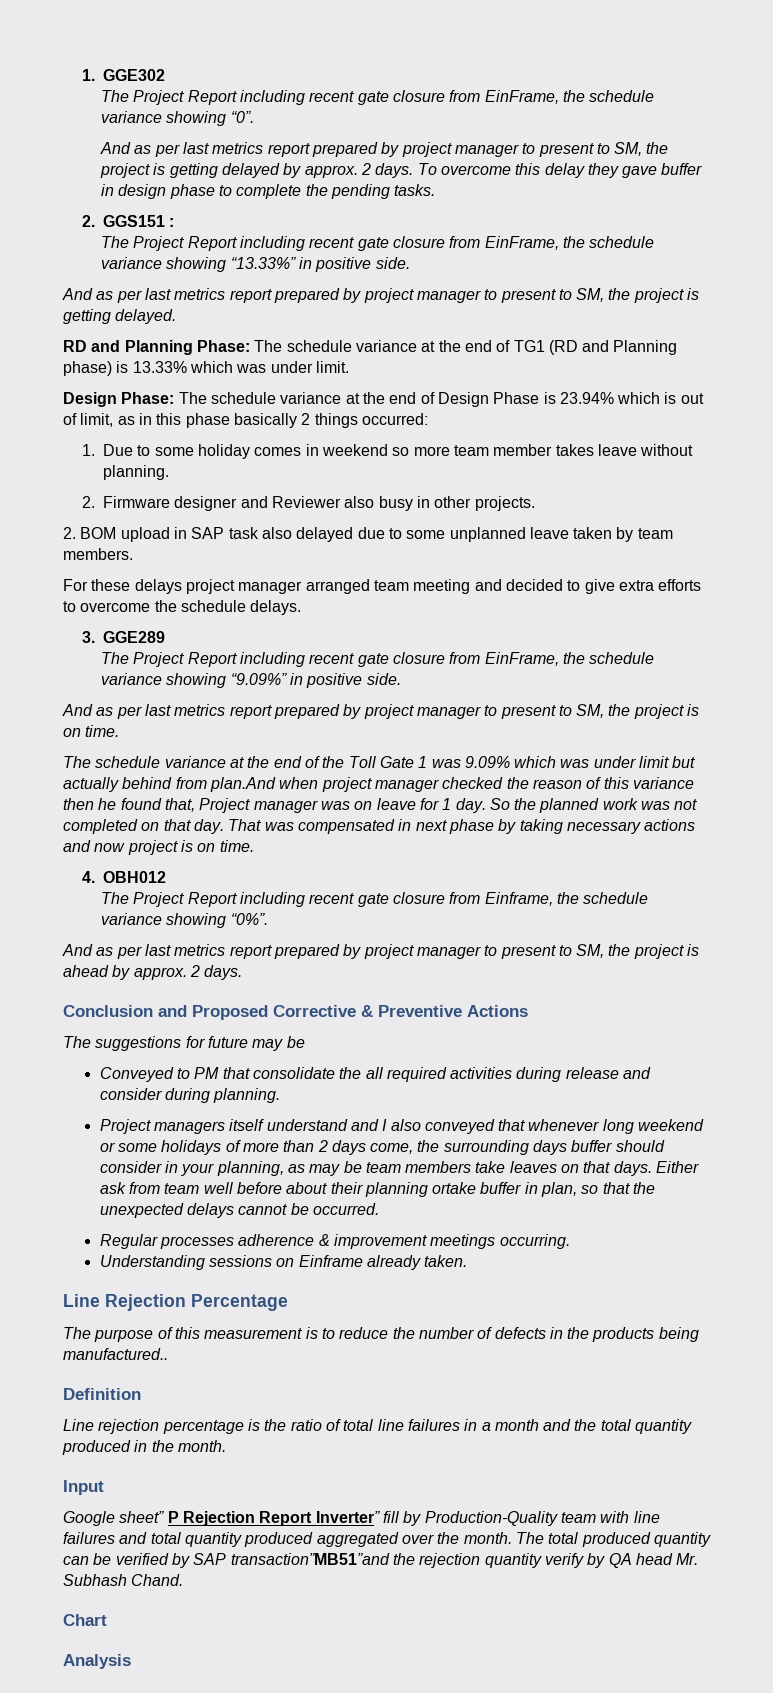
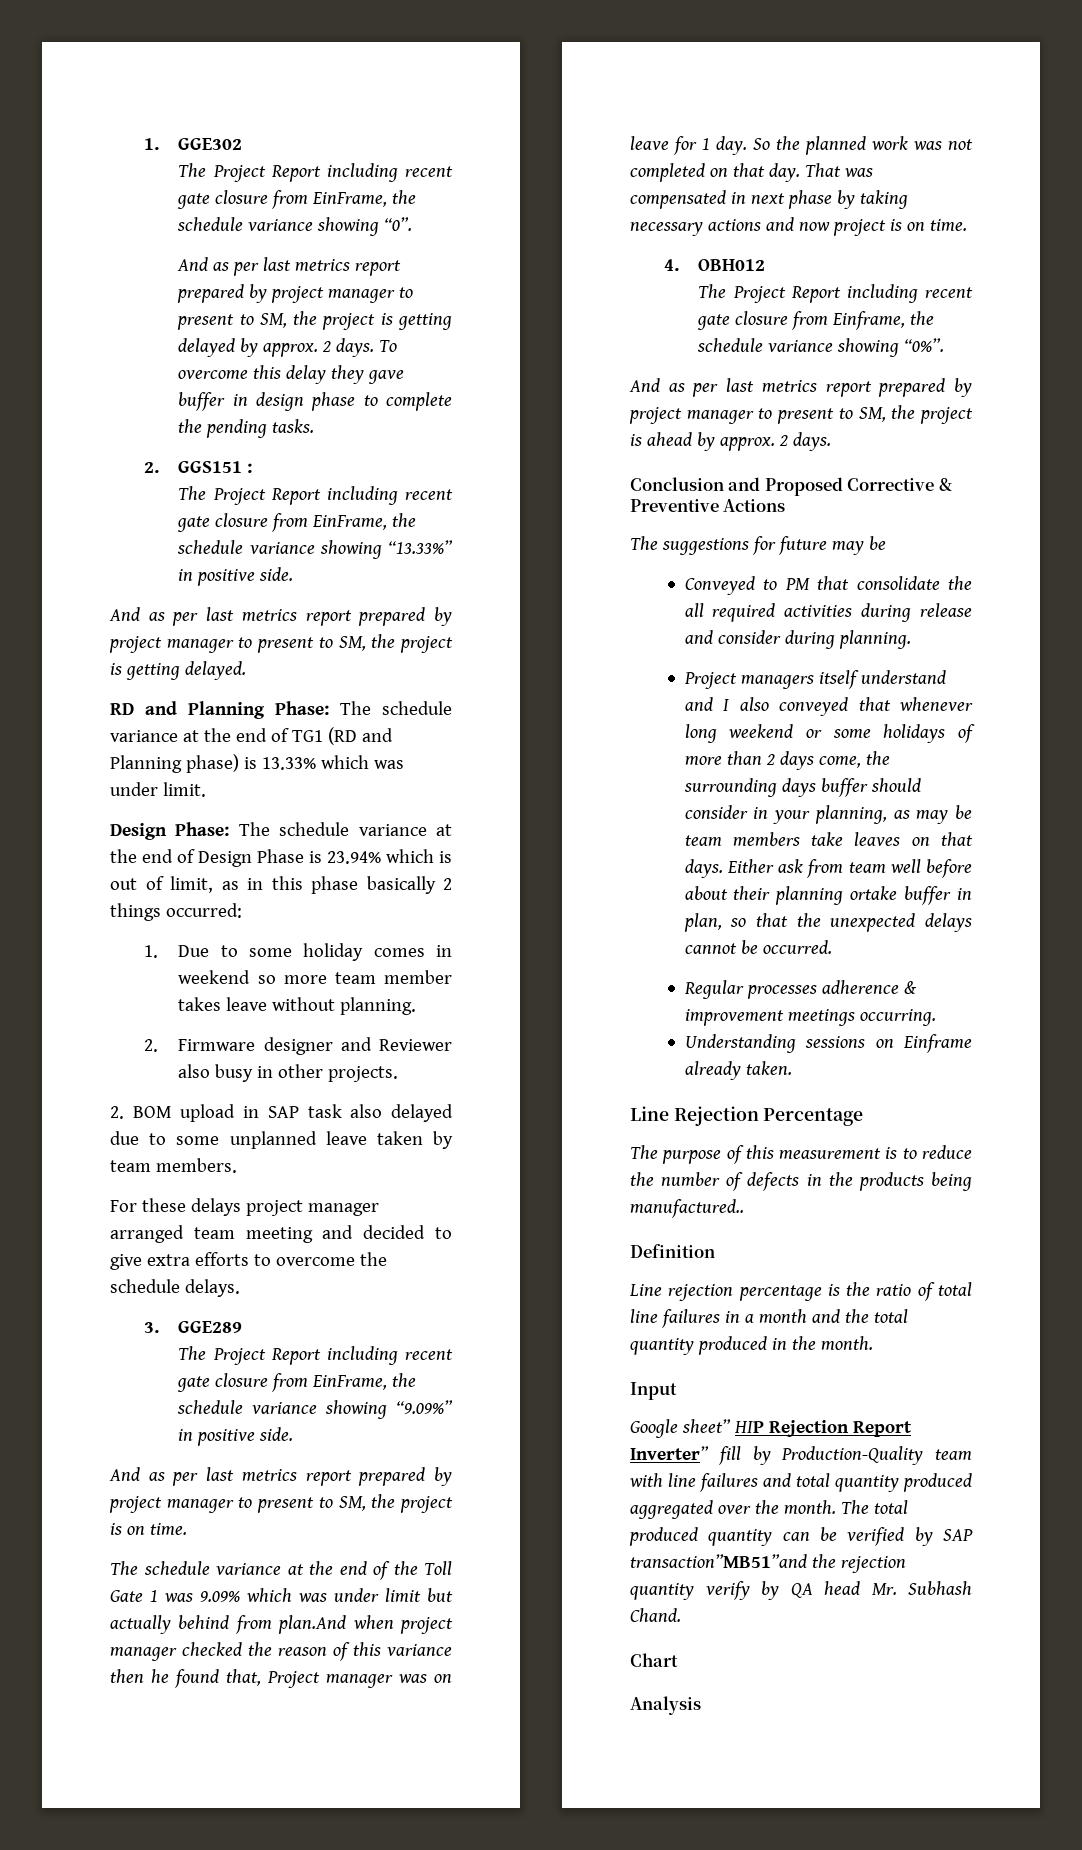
[167,1511,179,1523] P -> [733,1421,764,1433] HIP

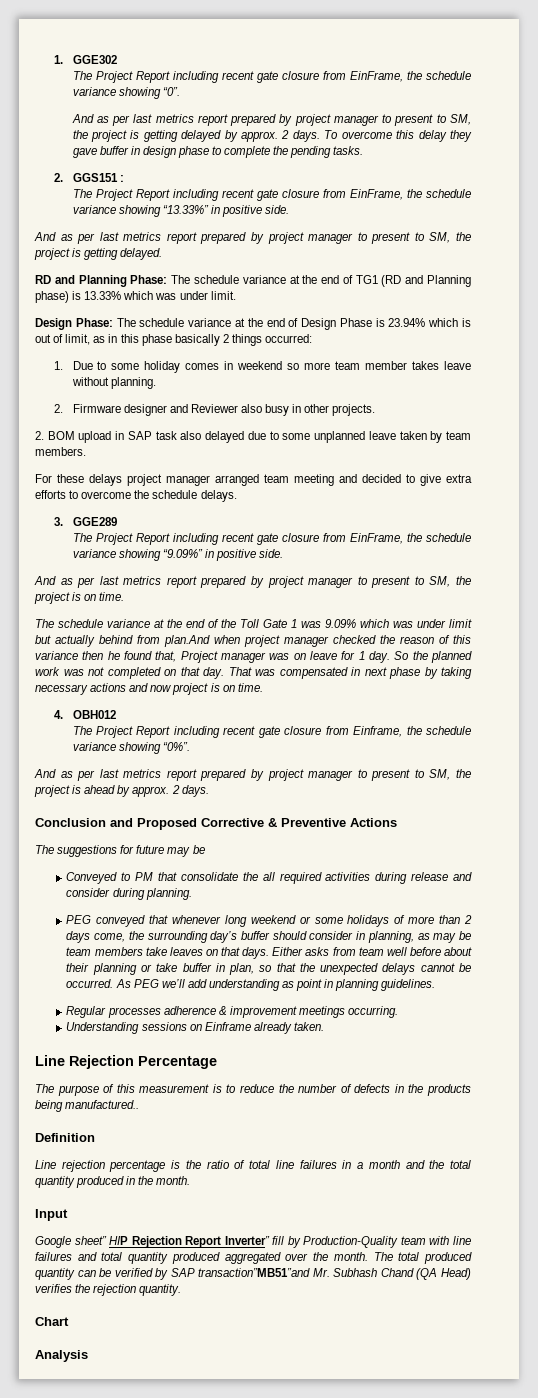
[683,670,946,689] [684,697,769,711] Project managers itself understand and I also -> [66,915,92,924] PEG
[781,778,816,797] days -> [210,931,238,943] day’s
[773,810,811,824] your -> (366, 935) none
[778,859,804,873] ask -> [305,947,330,956] asks
[850,886,898,900] ortake -> [140,963,178,972] or take
(832, 947) none -> [115,979,436,991] As PEG we’ll add understanding as point in planning guidelines.
[811,1554,906,1573] [630,1581,972,1600] [630,1608,681,1622] the rejection quantity verify by QA head Mr. Subhash Chand. -> [312,1268,472,1280] [35,1284,182,1296] Mr. Subhash Chand (QA Head) verifies the rejection quantity.

